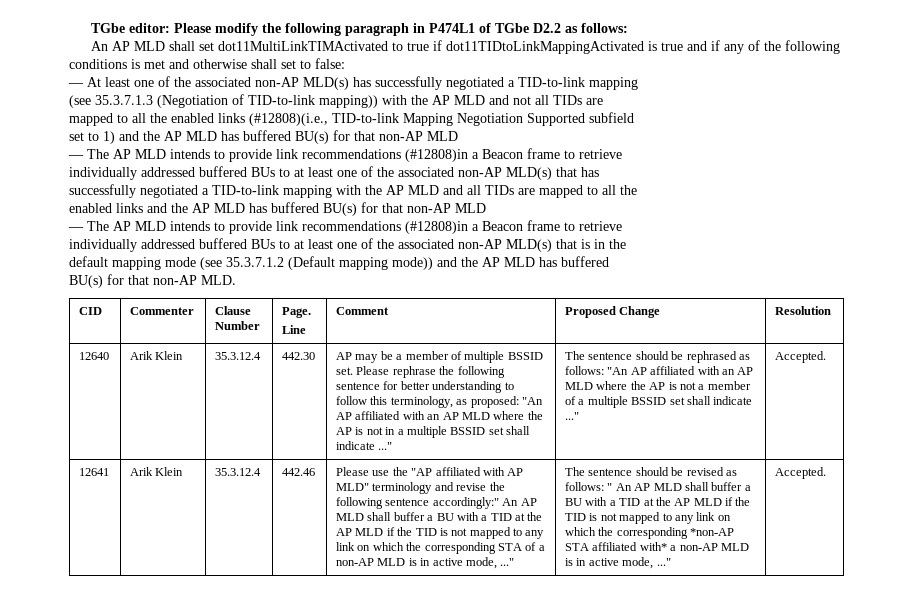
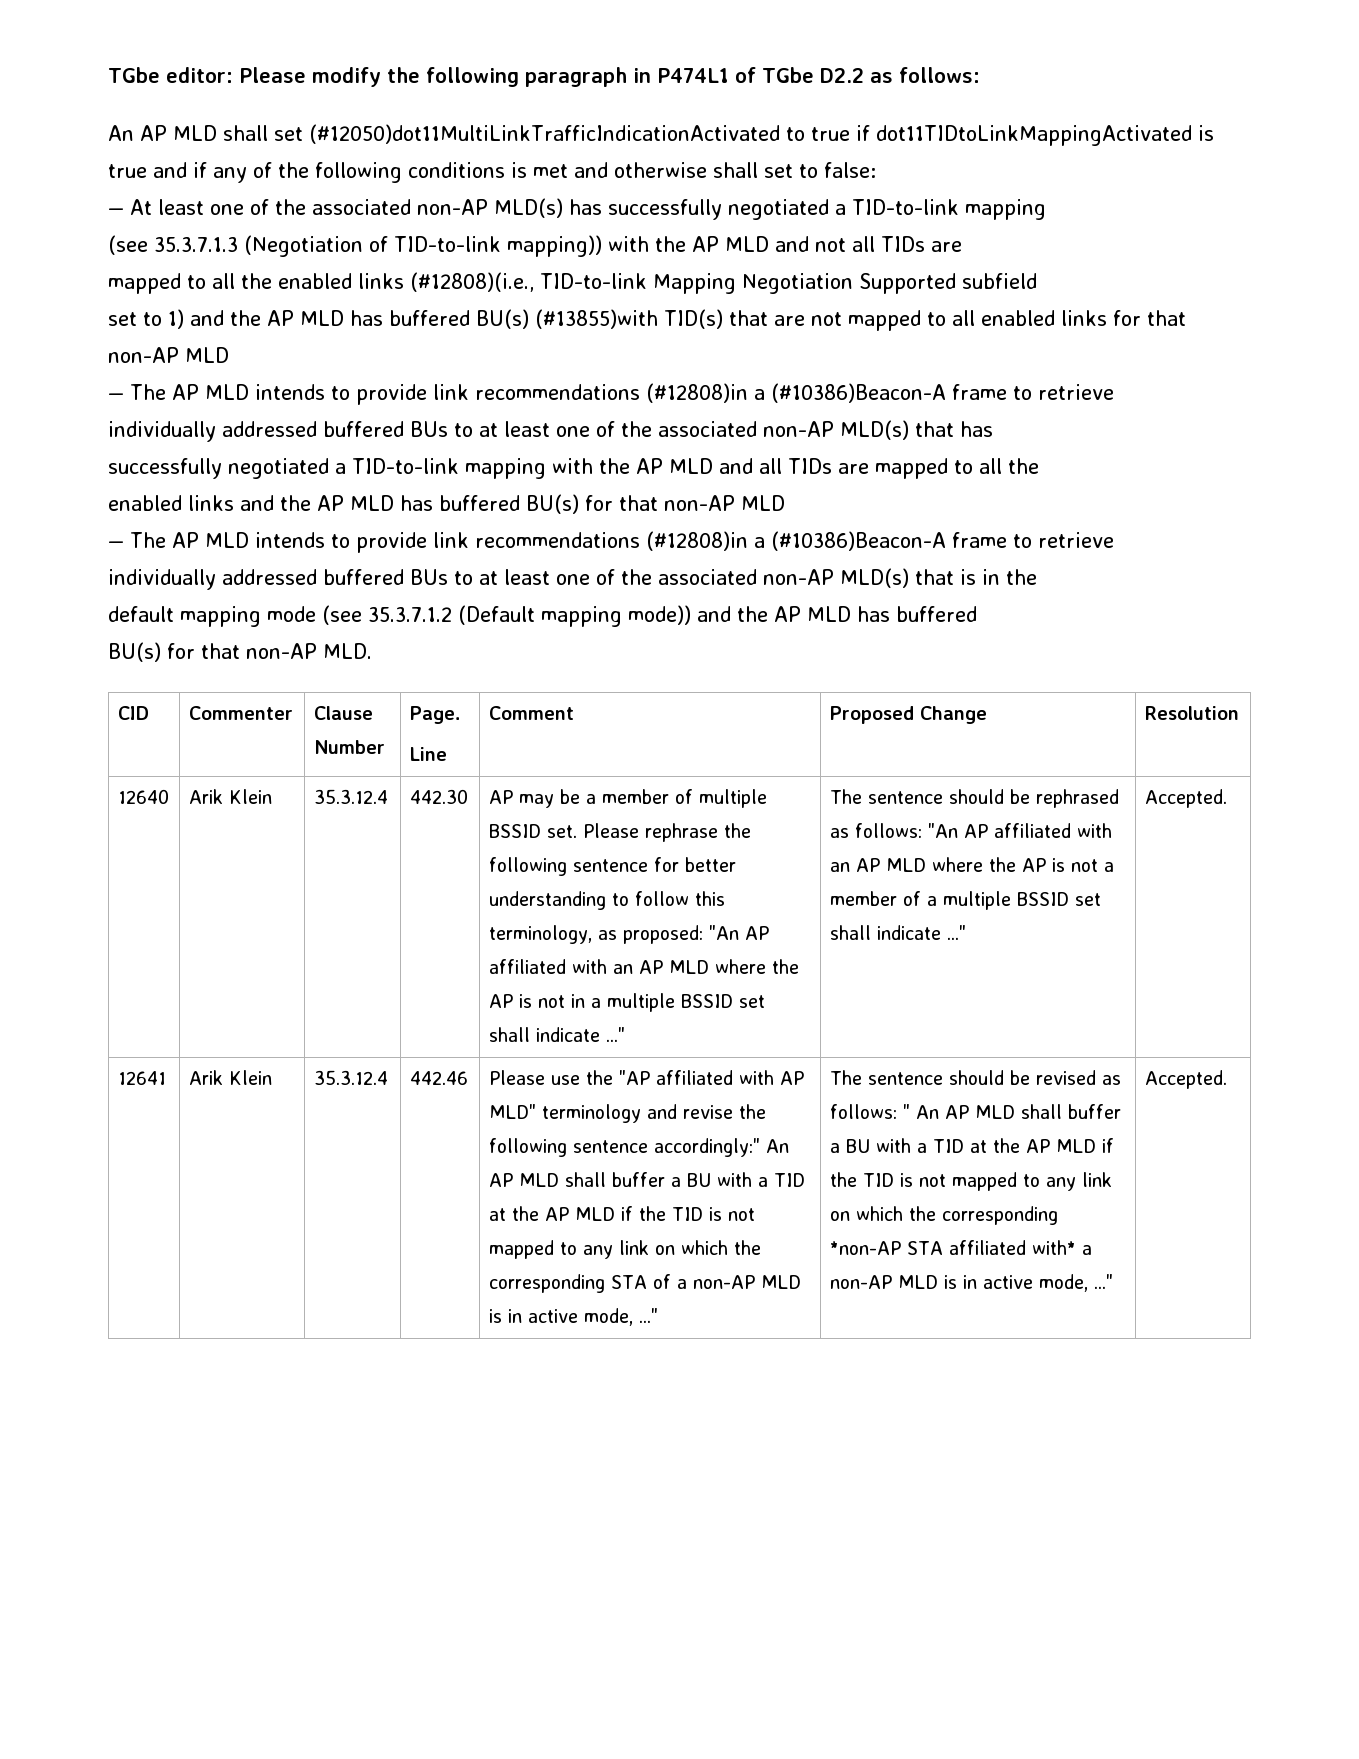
[218,41,389,51] dot11MultiLinkTIMActivated -> [309,124,780,144] (#12050)dot11MultiLinkTrafficIndicationActivated
(329, 137) none -> [535,309,1107,331] (#13855)with TID(s) that are not mapped to all enabled links
[482,149,523,159] Beacon -> [771,383,946,403] (#10386)Beacon-A
[482,221,523,231] Beacon -> [771,531,946,551] (#10386)Beacon-A

